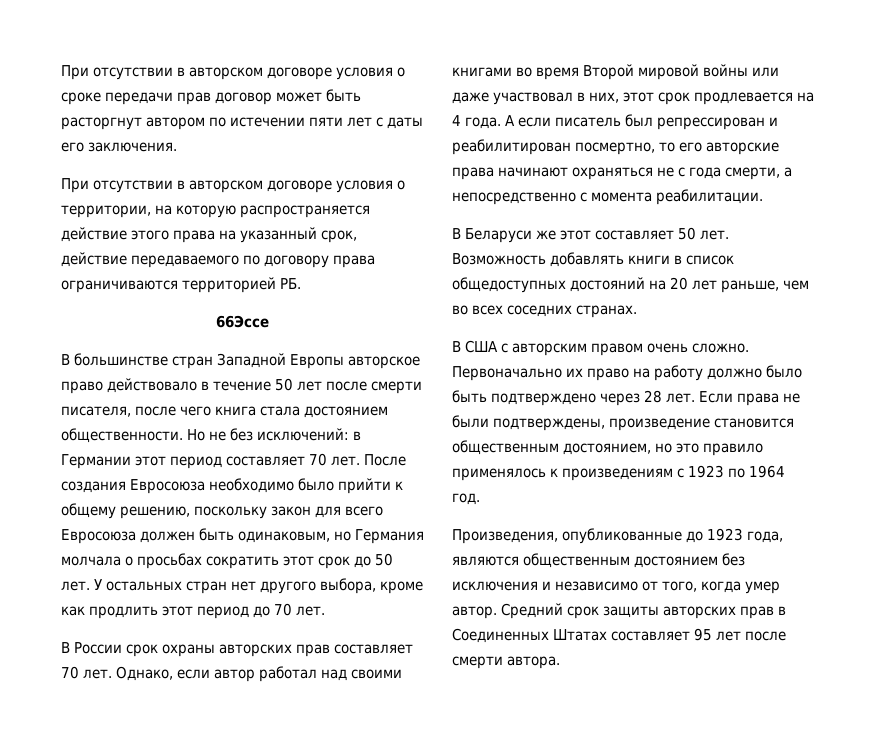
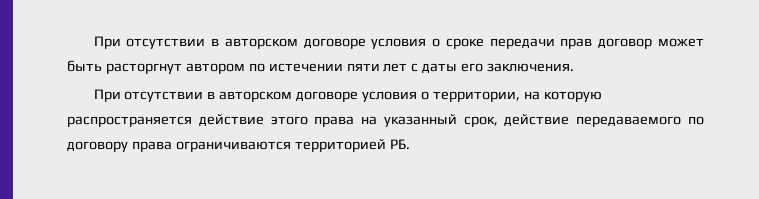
[216,315,269,328] [61,353,420,369] [61,378,422,394] [61,406,388,418] [61,428,361,443] [61,453,406,469] [61,478,403,494] [61,503,383,519] [61,528,424,544] [61,553,393,569] [61,578,423,594] [61,603,325,619] [61,642,413,657] [61,666,402,682] [452,64,779,80] [452,92,814,105] [452,114,778,130] [452,139,779,155] [452,167,792,180] [452,189,763,205] [452,227,729,243] [452,252,734,267] [452,277,809,293] [452,305,637,318] [452,340,749,356] [452,365,802,381] [452,390,800,406] [452,415,794,431] [452,440,763,456] [452,465,785,481] [452,493,480,505] [452,528,783,544] [452,553,745,568] [452,581,780,594] [452,603,786,619] [452,628,786,643] [452,656,560,669] // 66Эссе // В большинстве стран Западной Европы авторское право действовало в течение 50 лет после смерти писателя, после чего книга стала достоянием общественности. Но не без исключений: в Германии этот период составляет 70 лет. После создания Евросоюза необходимо было прийти к общему решению, поскольку закон для всего Евросоюза должен быть одинаковым, но Германия молчала о просьбах сократить этот срок до 50 лет. У остальных стран нет другого выбора, кроме как продлить этот период до 70 лет. // В России срок охраны авторских прав составляет 70 лет. Однако, если автор работал над своими книгами во время Второй мировой войны или даже участвовал в них, этот срок продлевается на 4 года. А если писатель был репрессирован и реабилитирован посмертно, то его авторские права начинают охраняться не с года смерти, а непосредственно с момента реабилитации. // В Беларуси же этот составляет 50 лет. Возможность добавлять книги в список общедоступных достояний на 20 лет раньше, чем во всех соседних странах. // В США с авторским правом очень сложно. Первоначально их право на работу должно было быть подтверждено через 28 лет. Если права не были подтверждены, произведение становится общественным достоянием, но это правило применялось к произведениям с 1923 по 1964 год. // Произведения, опубликованные до 1923 года, являются общественным достоянием без исключения и независимо от того, когда умер автор. Средний срок защиты авторских прав в Соединенных Штатах составляет 95 лет после смерти автора. -> (410, 144) none

